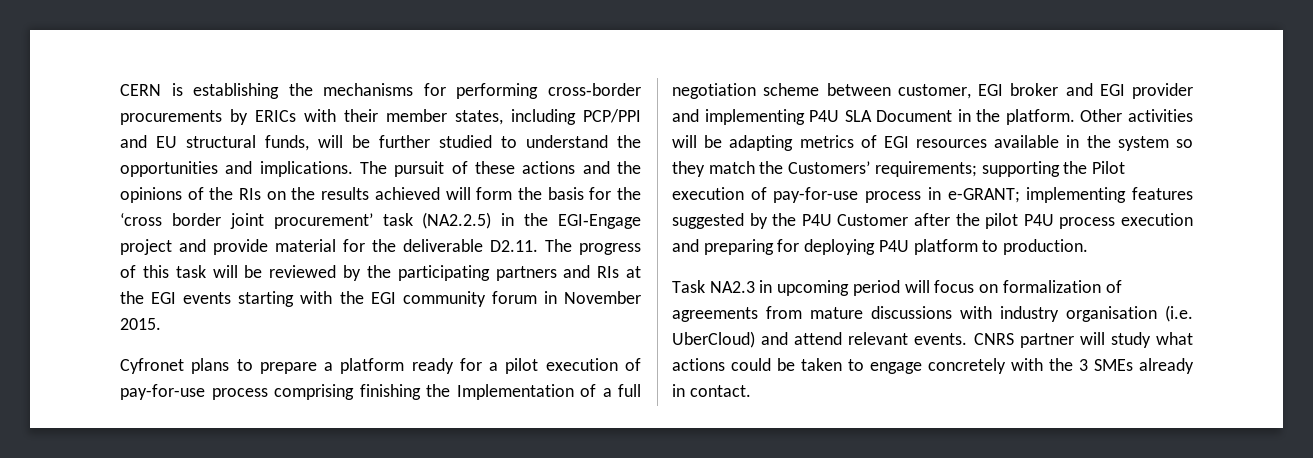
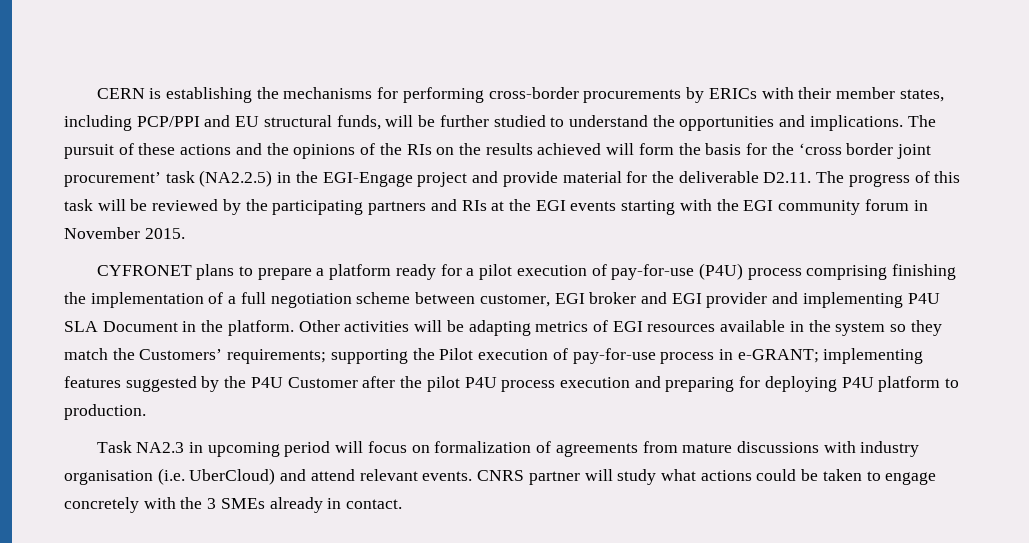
[120,358,184,374] Cyfronet -> [96,265,192,276] CYFRONET
(205, 392) none -> [698,263,743,280] (P4U)
[456,384,574,400] Implementation -> [90,292,204,308] implementation

